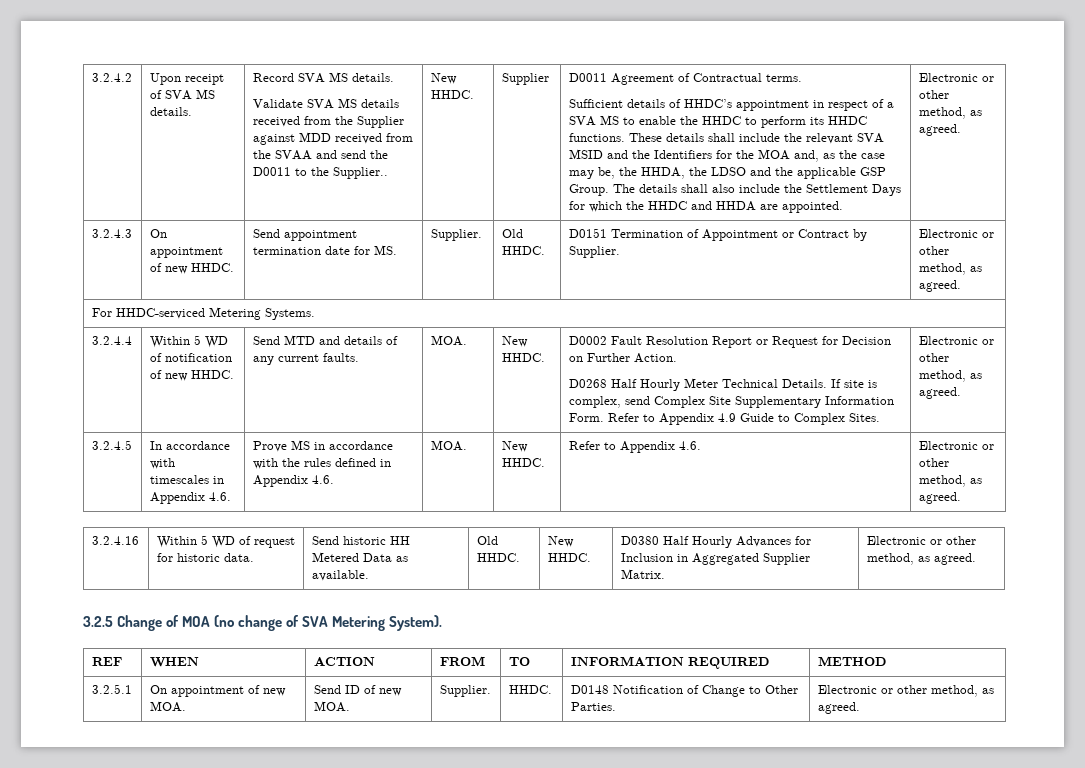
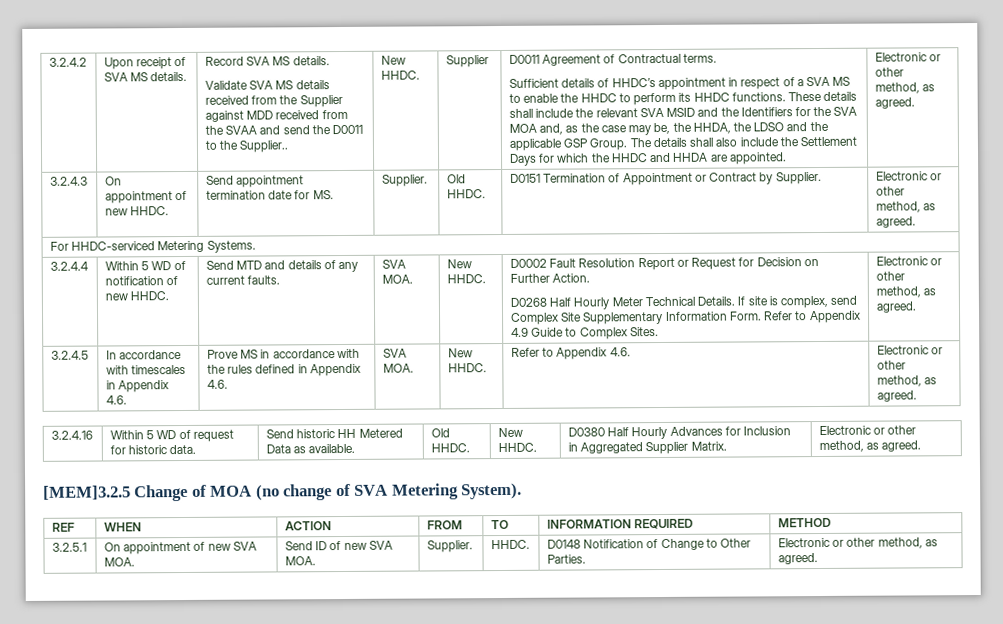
(754, 154) none -> [833,106,858,116] SVA
(359, 357) none -> [381,259,406,269] SVA
(334, 479) none -> [382,348,407,358] SVA
[83,616,113,627] 3.2.5 -> [43,485,131,500] [MEM]3.2.5
(286, 692) none -> [232,541,257,551] SVA
(402, 692) none -> [368,540,393,550] SVA

